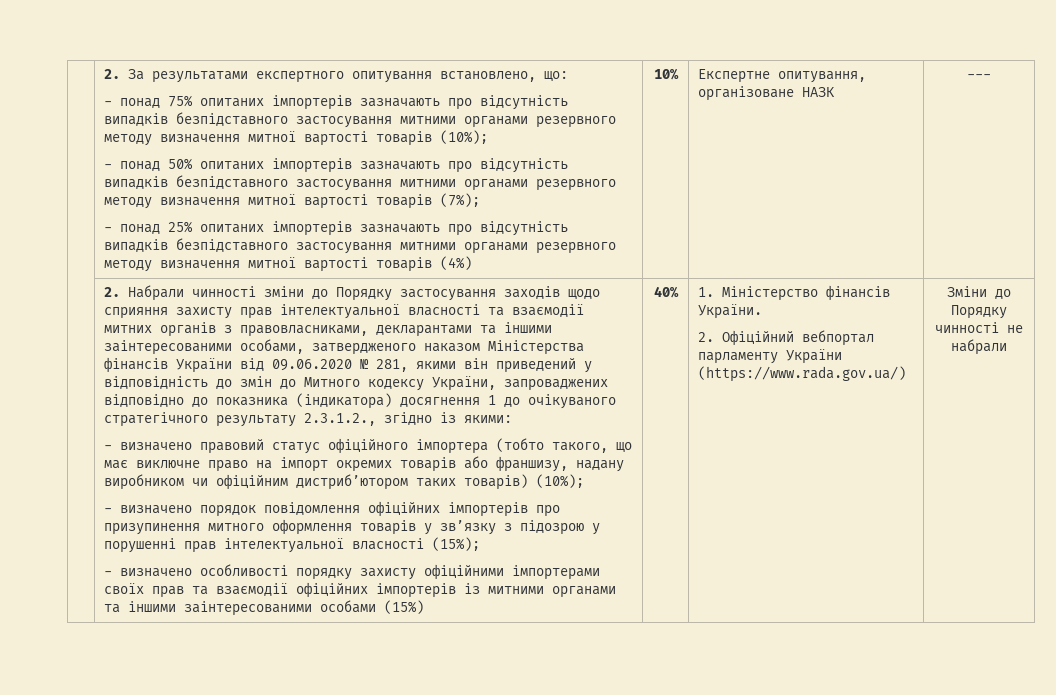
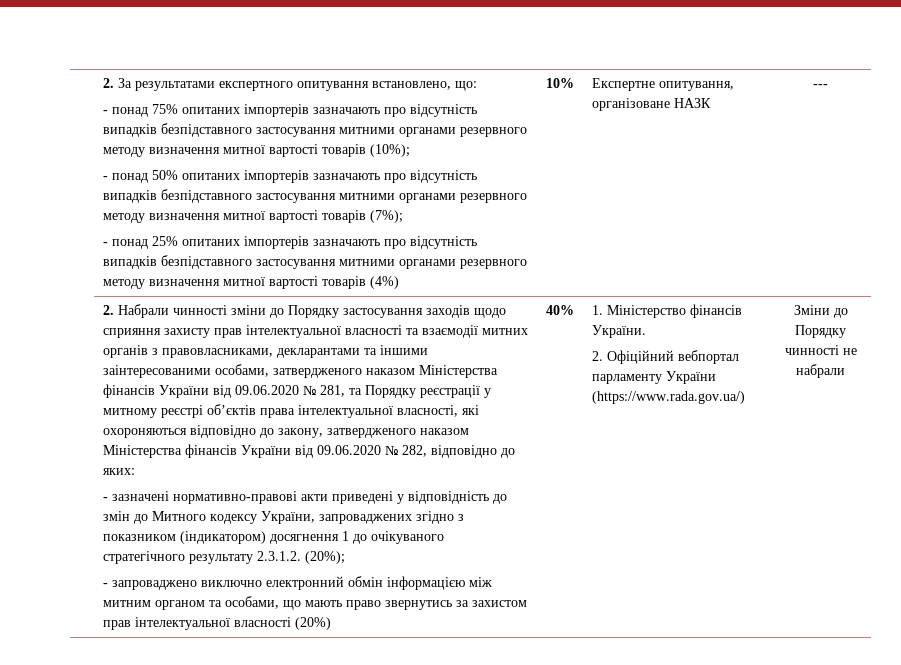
[416,358,577,373] якими він приведений -> [348,385,491,398] [102,404,479,418] [102,425,469,438] [102,444,515,458] [102,468,135,475] [102,491,393,504] та Порядку реєстрації у митному реєстрі об’єктів права інтелектуальної власності, які охороняються відповідно до закону, затвердженого наказом Міністерства фінансів України від 09.06.2020 № 282, відповідно до яких: // - зазначені нормативно-правові акти приведені
[104,393,393,409] відповідно до показника (індикатора) -> [415,511,464,524] [102,531,266,544] згідно з показником (індикатором)
[304,412,513,426] [104,438,633,454] [104,456,625,472] [104,474,585,490] [104,501,561,517] [104,519,601,535] [104,537,481,553] [104,564,601,580] [104,582,617,598] [104,600,425,616] 2.3.1.2., згідно із якими: // - визначено правовий статус офіційного імпортера (тобто такого, що має виключне право на імпорт окремих товарів або франшизу, надану виробником чи офіційним дистриб’ютором таких товарів) (10%); // - визначено порядок повідомлення офіційних імпортерів про призупинення митного оформлення товарів у зв’язку з підозрою у порушенні прав інтелектуальної власності (15%); // - визначено особливості порядку захисту офіційними імпортерами своїх прав та взаємодії офіційних імпортерів із митними органами та іншими заінтересованими особами (15%) -> [256,551,345,564] [102,576,492,590] [102,596,527,610] [102,617,331,630] 2.3.1.2. (20%); // - запроваджено виключно електронний обмін інформацією між митним органом та особами, що мають право звернутись за захистом прав інтелектуальної власності (20%)

